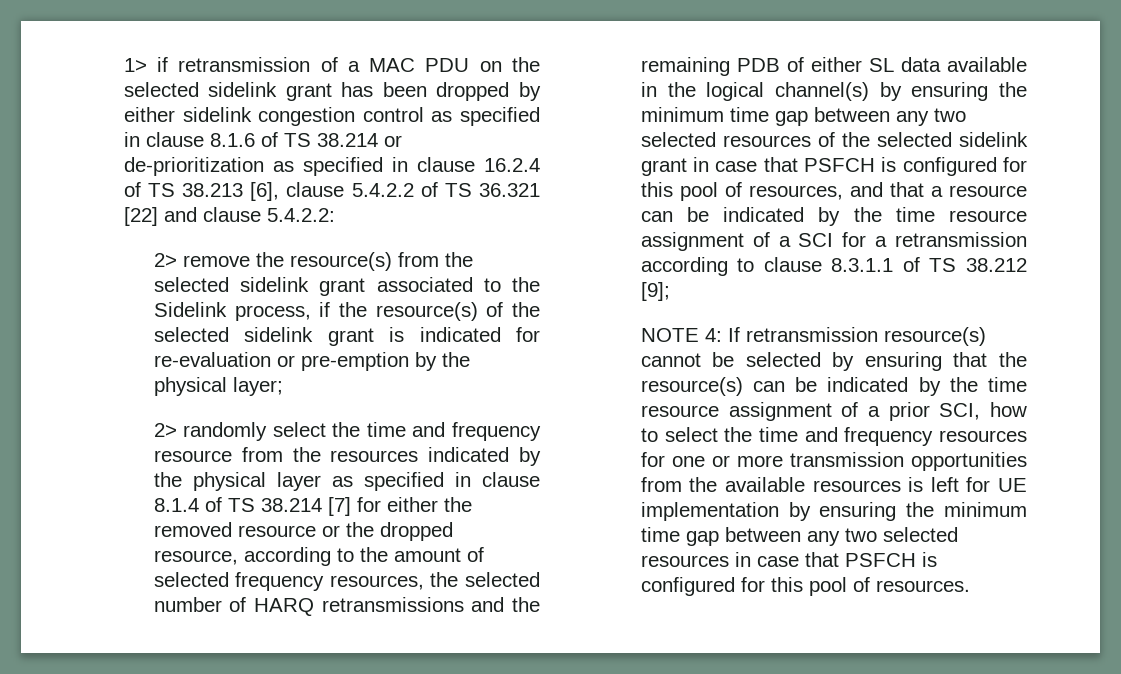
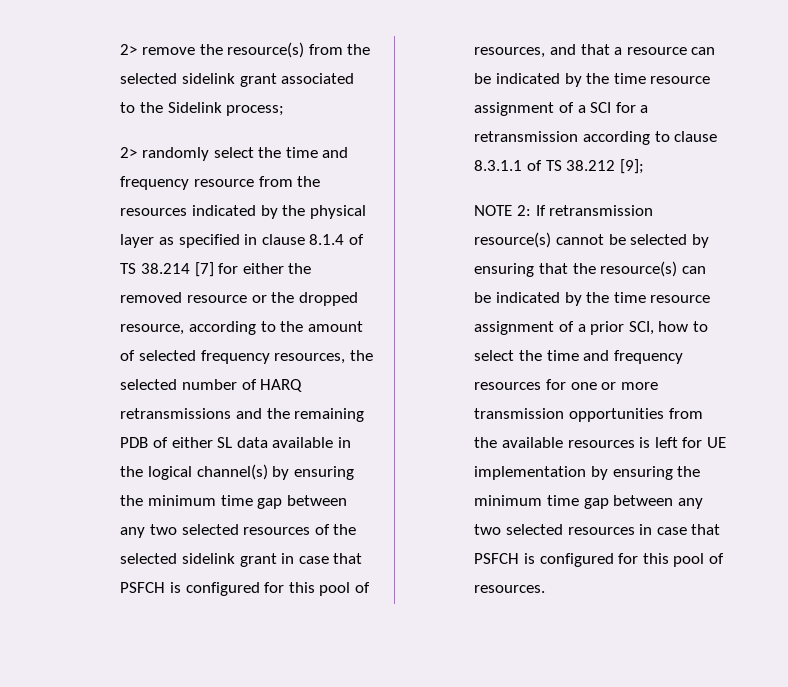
[123,57,540,72] [123,82,541,101] [123,107,540,126] [123,132,402,147] [123,157,540,176] [123,182,540,201] [123,207,335,226] 1> if retransmission of a MAC PDU on the selected sidelink grant has been dropped by either sidelink congestion control as specified in clause 8.1.6 of TS 38.214 or de-prioritization as specified in clause 16.2.4 of TS 38.213 [6], clause 5.4.2.2 of TS 36.321 [22] and clause 5.4.2.2: // -> (120, 49) none
[234,302,540,321] [153,327,540,346] [153,352,470,371] [153,377,283,396] process, if the resource(s) of the selected sidelink grant is indicated for re-evaluation or pre-emption by the physical layer; -> [226,105,285,116] process;
[704,328,722,342] 4: -> [516,205,531,216] 2:

